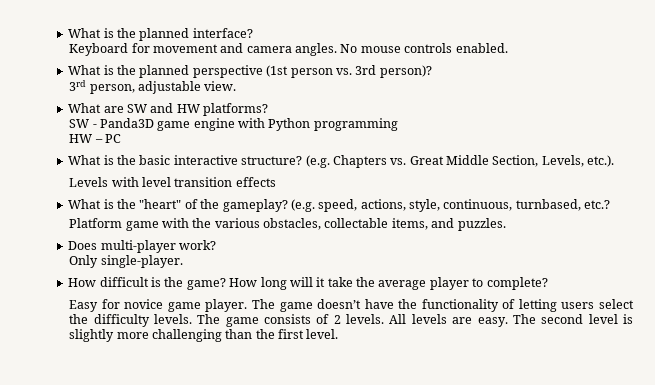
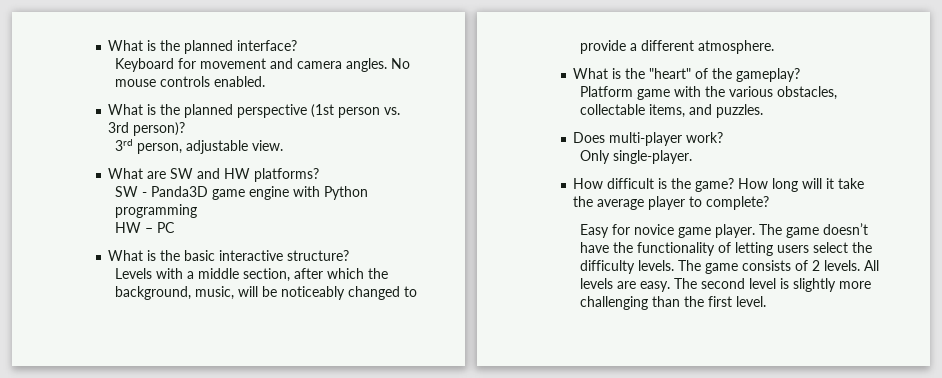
[305,155,615,168] [69,177,276,187] (e.g. Chapters vs. Great Middle Section, Levels, etc.). // Levels with level transition effects -> [114,268,388,282] [114,286,417,300] [579,40,774,54] // Levels with a middle section, after which the background, music, will be noticeably changed to provide a different atmosphere.
[290,199,611,212] (e.g. speed, actions, style, continuous, turnbased, etc.? -> (801, 75) none

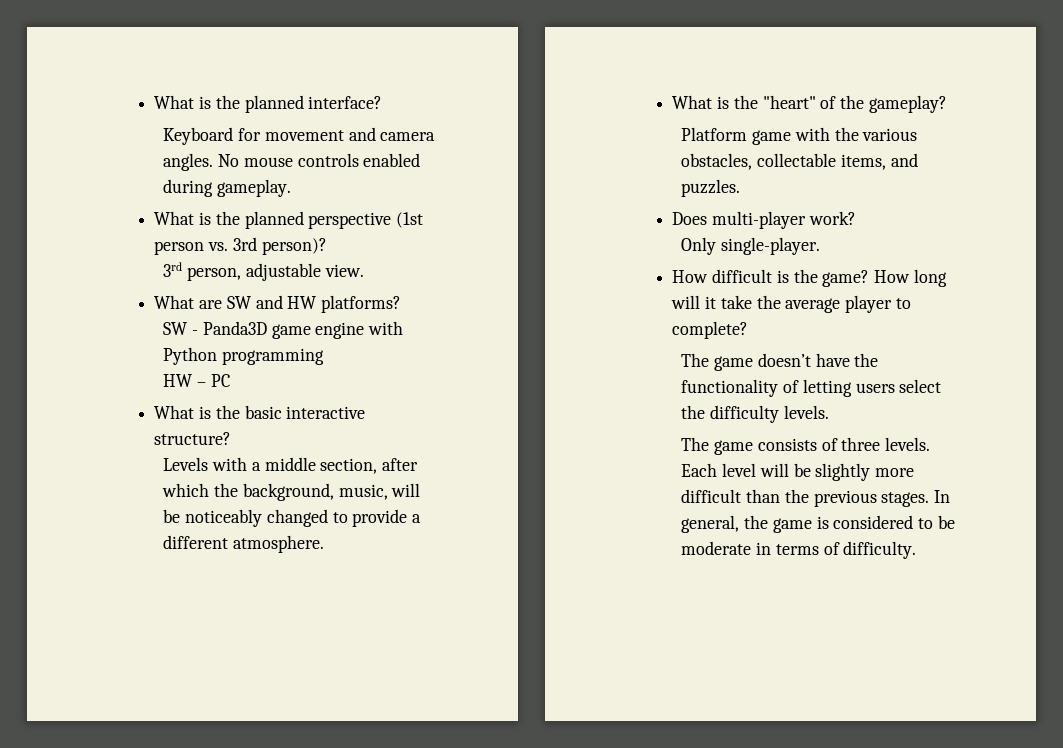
[213,76,265,87] enabled. -> [363,153,421,167] [163,179,292,197] enabled during gameplay.
[579,224,755,238] Easy for novice game player. -> (749, 330) none
(674, 265) none -> (829, 412) //
[811,260,879,271] [579,278,789,292] 2 levels. All levels are easy. The second level is -> [841,437,930,451] [681,463,811,477] three levels. Each level will be
[579,296,648,310] challenging -> [681,489,742,503] difficult
[707,296,766,307] first level. -> [813,490,950,507] [681,515,955,533] [681,541,917,559] previous stages. In general, the game is considered to be moderate in terms of difficulty.

